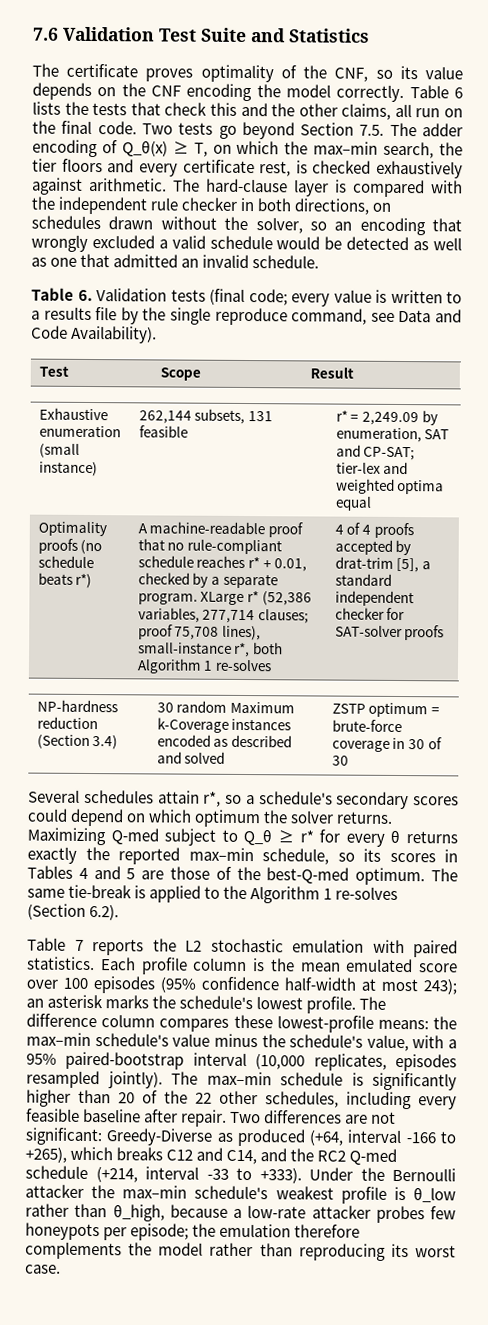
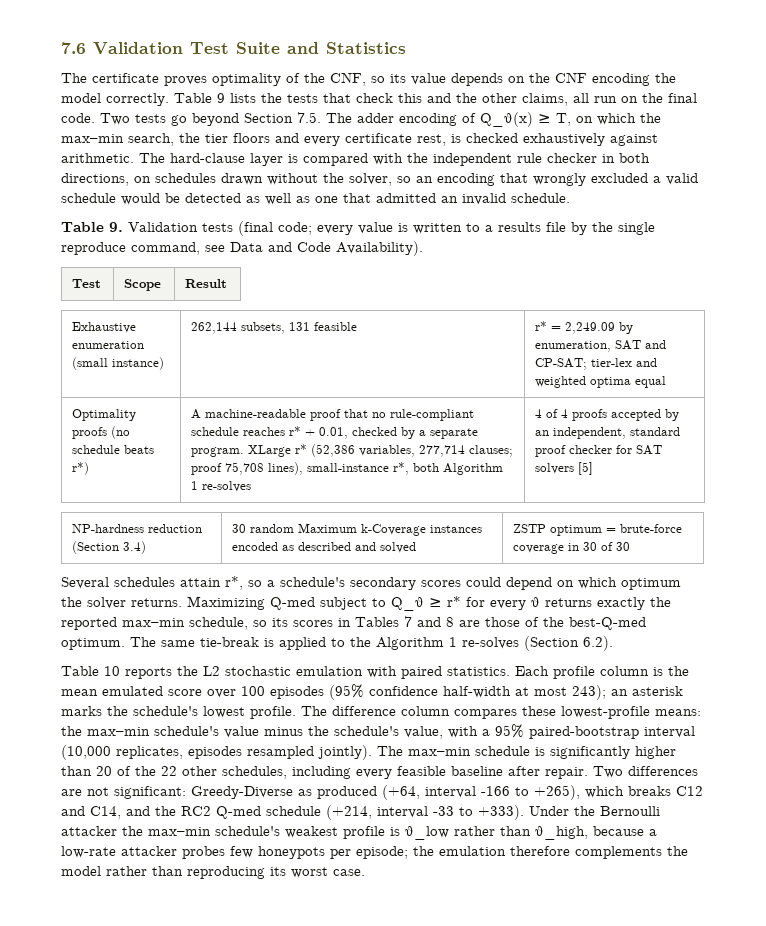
[454,87,463,99] 6 -> [217,93,225,103] 9
[77,289,93,302] 6. -> [109,222,123,232] 9.
[334,556,431,573] [334,573,392,586] [334,590,414,607] [334,607,406,621] [334,625,445,641] drat-trim [5], a standard independent checker for SAT-solver proofs -> [535,427,681,439] [535,445,663,457] [535,462,594,475] an independent, standard proof checker for SAT solvers [5]
[78,866,136,880] 4 and 5 -> [404,616,454,627] 7 and 8
[74,939,84,951] 7 -> [104,666,120,676] 10

